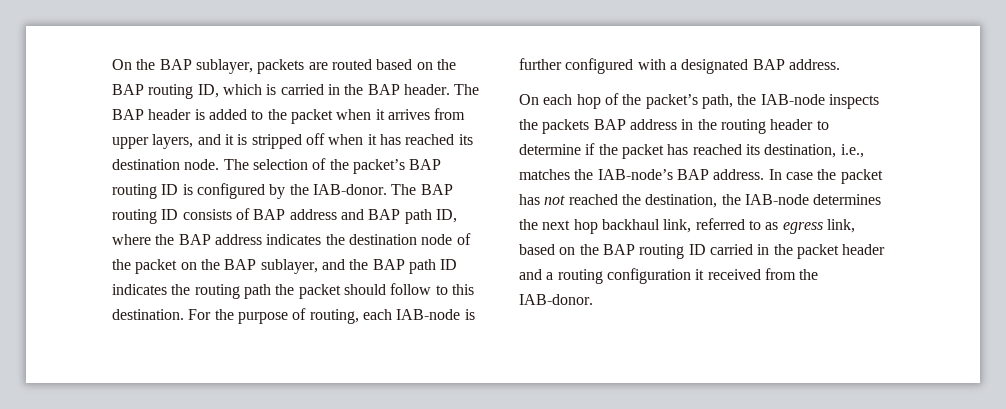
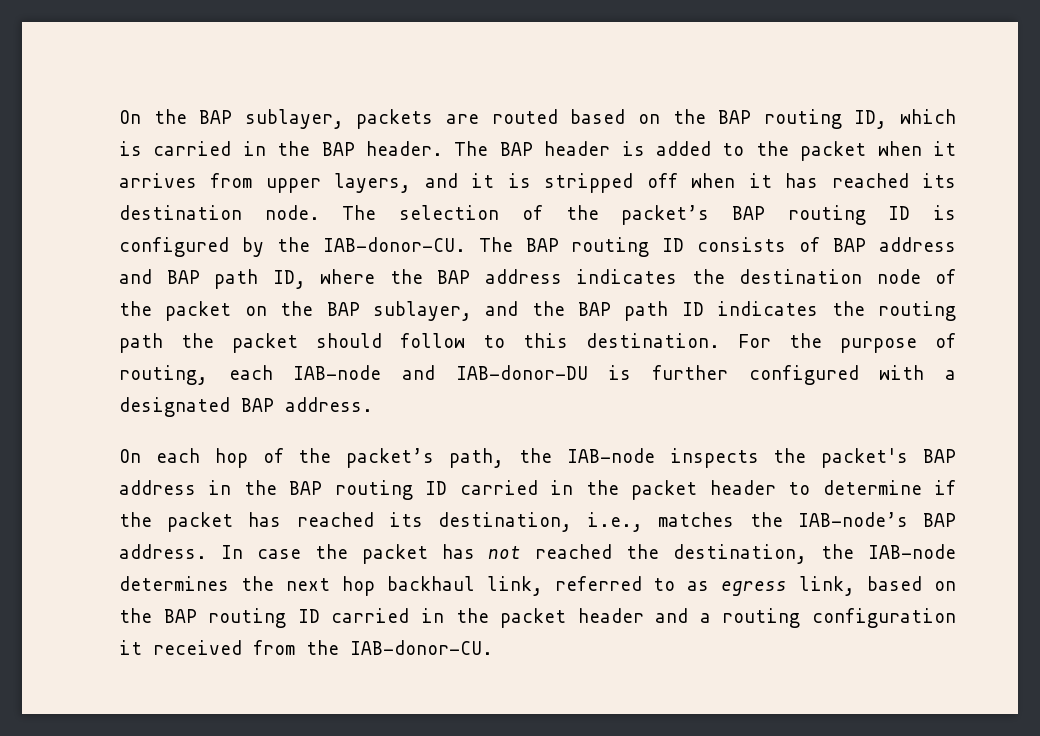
[312,184,387,195] IAB-donor. -> [322,237,466,252] IAB-donor-CU.
(461, 314) none -> [402,365,588,380] and IAB-donor-DU
[542,119,590,134] packets -> [821,448,909,468] packet's
[720,119,766,134] routing -> [289,480,698,500] BAP routing ID carried in the packet
[519,294,593,305] IAB-donor. -> [350,640,493,655] IAB-donor-CU.

